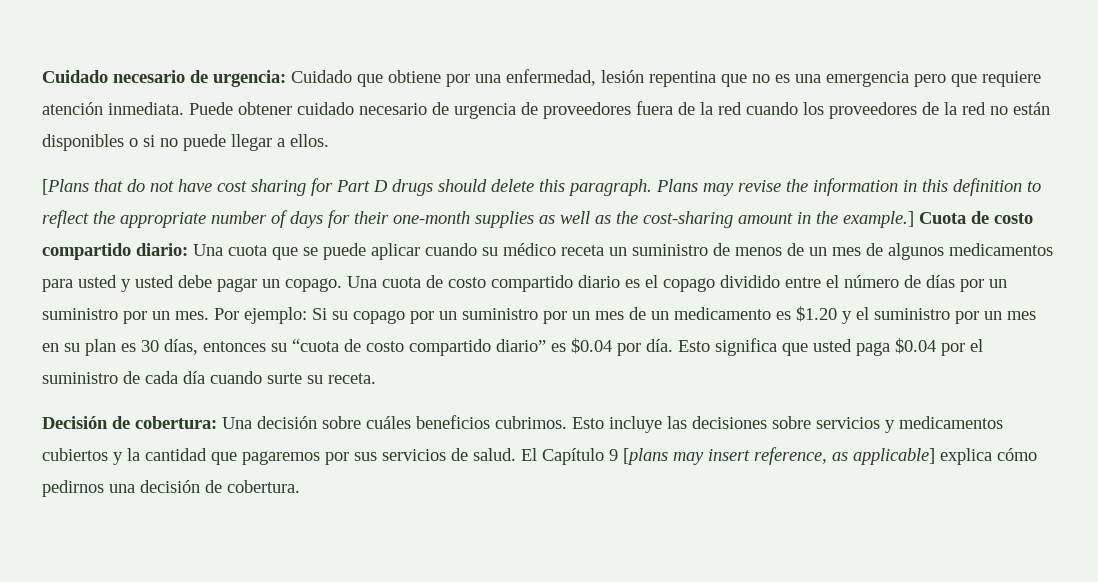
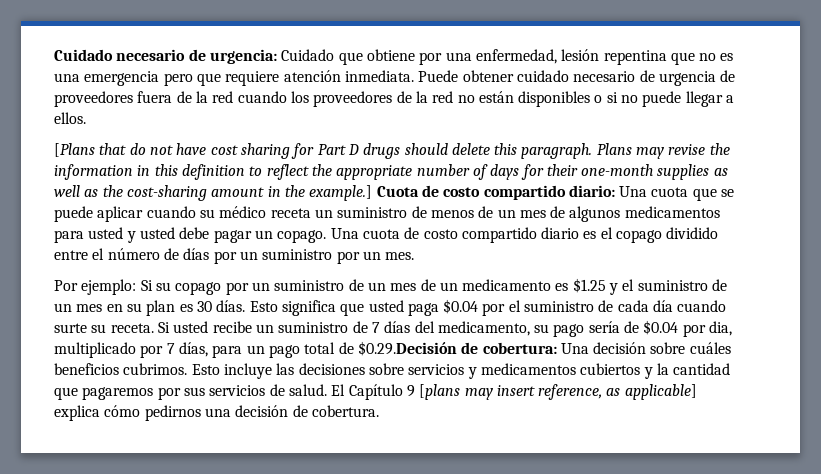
(209, 315) none -> (415, 256) //
[543,311,567,324] por -> [348,279,364,291] de
[796,306,837,322] $1.20 -> [572,278,606,293] $1.25
[955,311,979,324] por -> [712,279,728,291] de
[164,338,673,356] días, entonces su “cuota de costo compartido diario” es $0.04 por día. -> [216,300,246,312] días.
[42,416,108,429] // Decisión -> [157,320,733,337] [54,341,457,358] Si usted recibe un suministro de 7 días del medicamento, su pago sería de $0.04 por dia, multiplicado por 7 días, para un pago total de $0.29.Decisión

